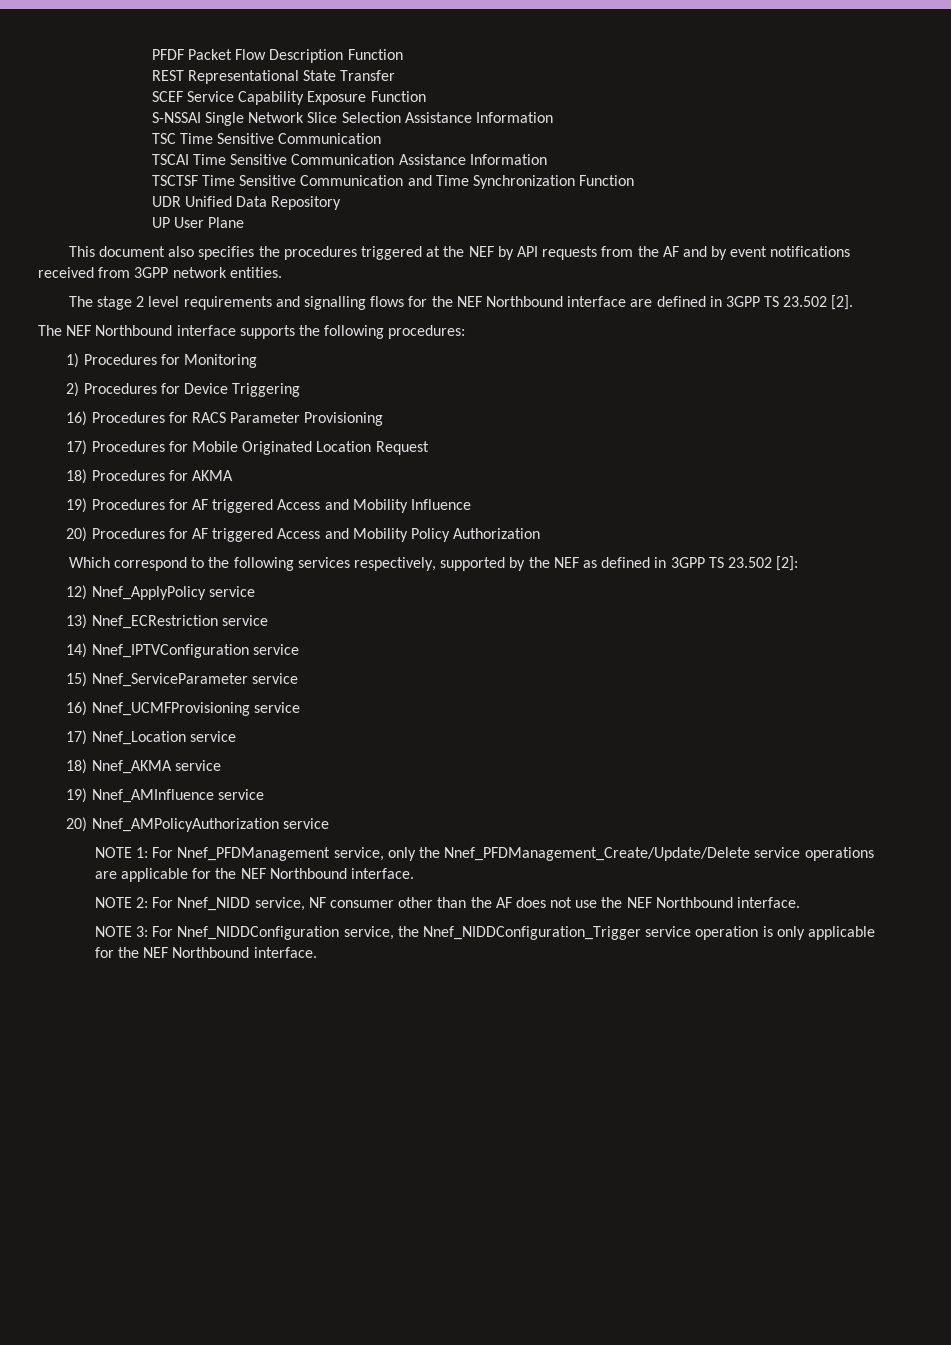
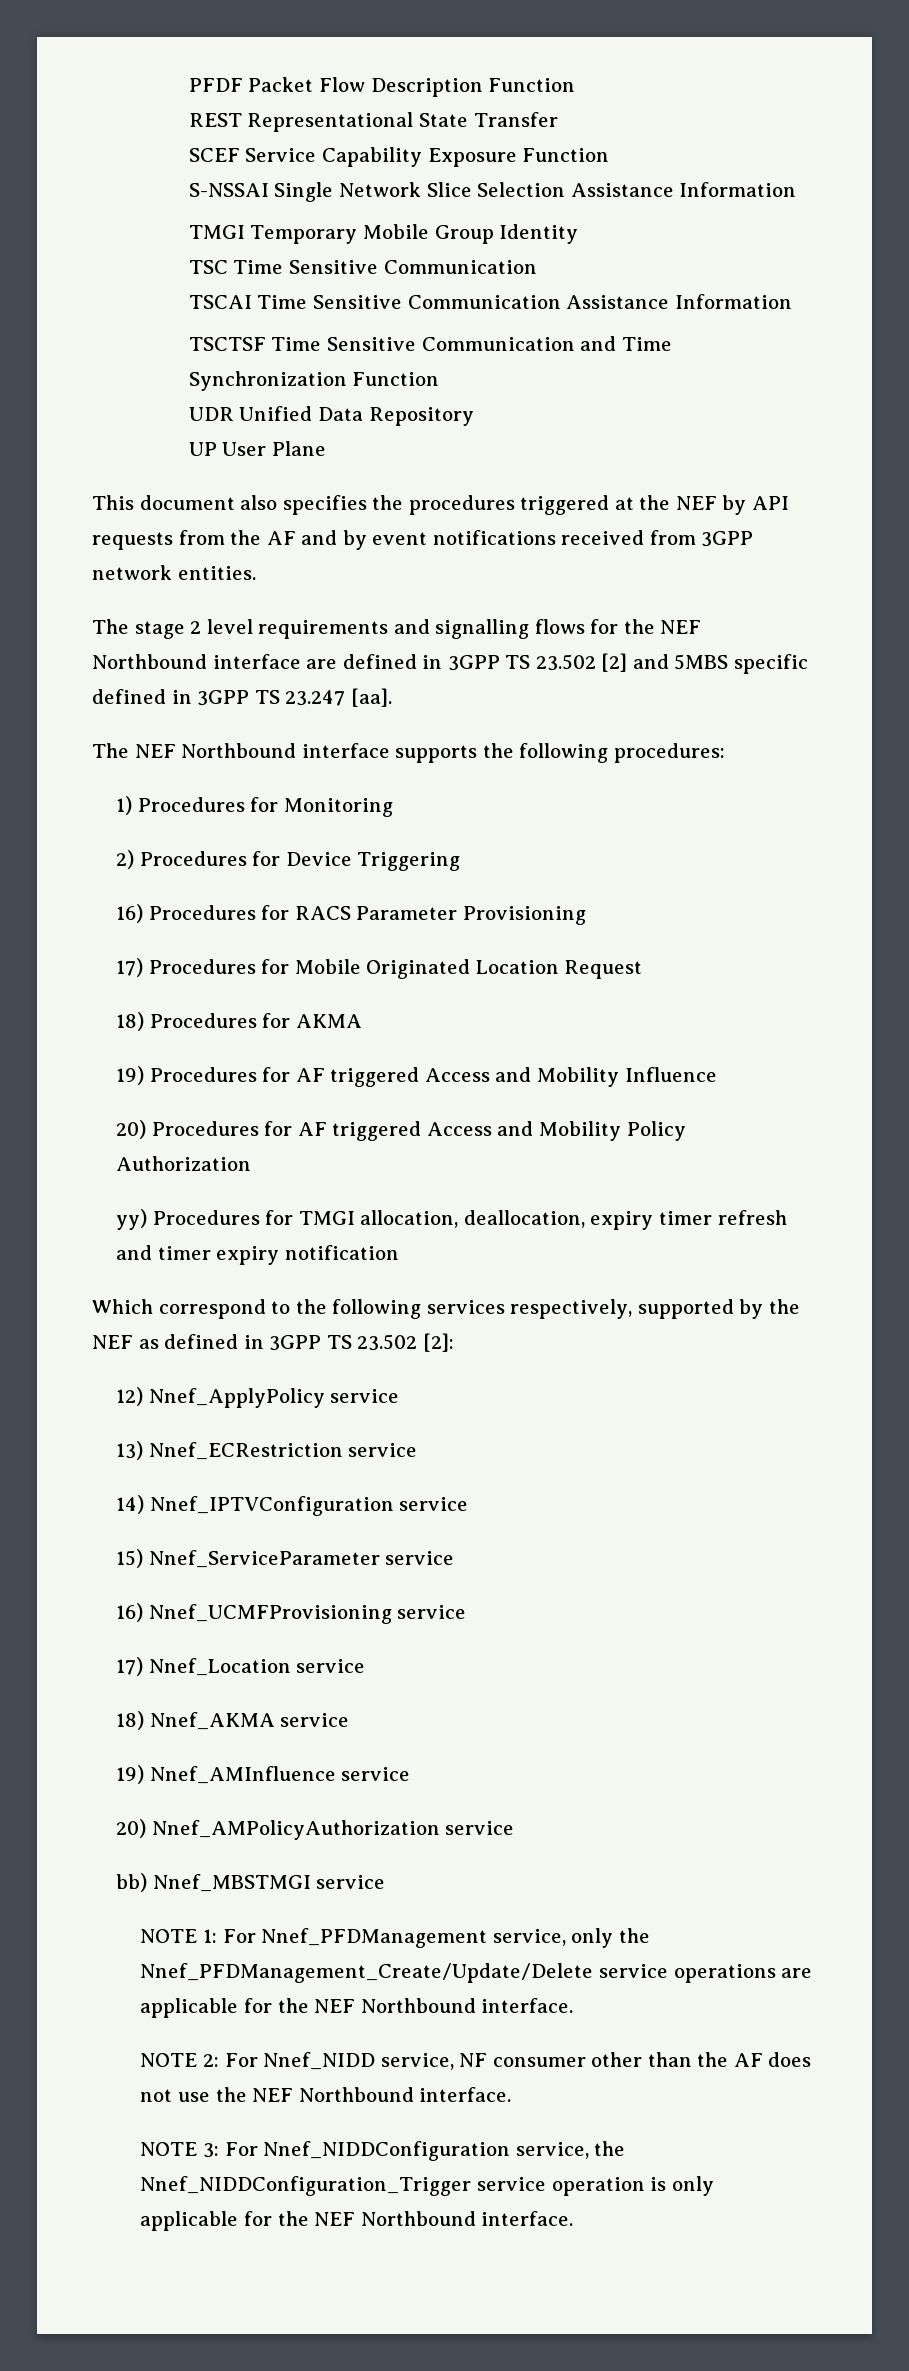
(553, 117) none -> [188,224,579,244] // TMGI Temporary Mobile Group Identity
[831,295,854,310] [2]. -> [601,653,808,674] [92,688,392,707] [2] and 5MBS specific defined in 3GPP TS 23.247 [aa].
(541, 533) none -> [116,1209,787,1230] [116,1245,399,1265] // yy) Procedures for TMGI allocation, deallocation, expiry timer refresh and timer expiry notification
(329, 823) none -> [116,1873,386,1892] // bb) Nnef_MBSTMGI service

